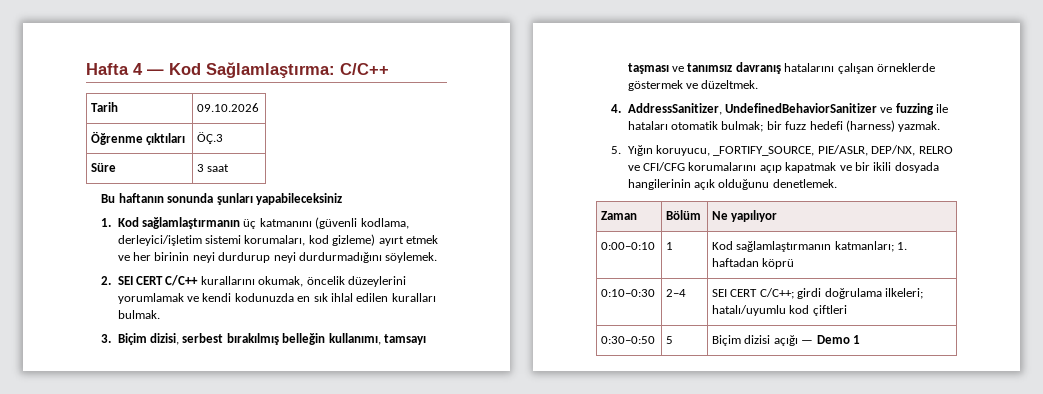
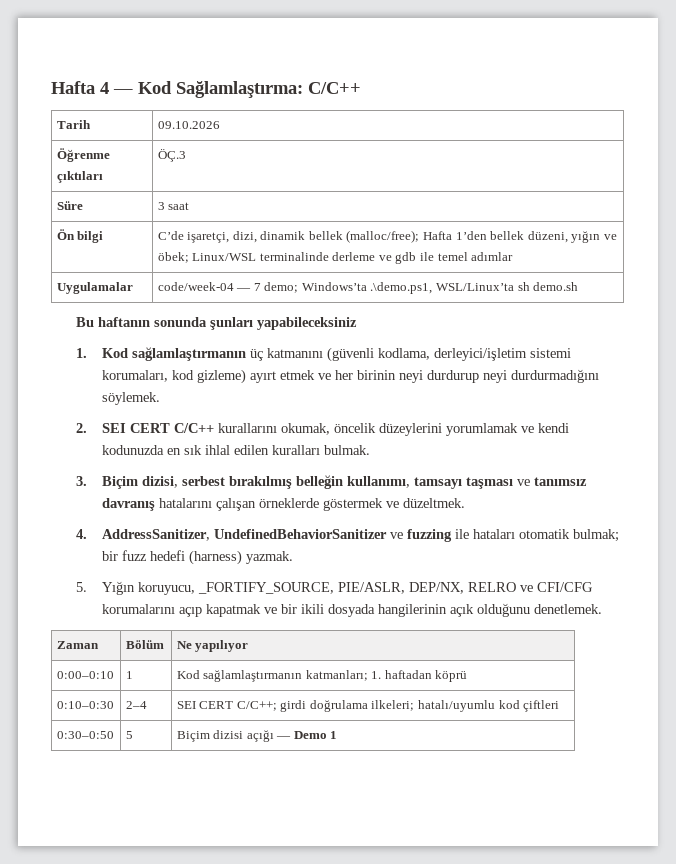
(230, 168) none -> [56,229,104,243] [157,230,617,243] [157,252,514,264] [56,282,133,294] [157,282,579,294] // Ön bilgi | C’de işaretçi, dizi, dinamik bellek (malloc/free); Hafta 1’den bellek düzeni, yığın ve öbek; Linux/WSL terminalinde derleme ve gdb ile temel adımlar // Uygulamalar | code/week-04 — 7 demo; Windows’ta .\demo.ps1, WSL/Linux’ta sh demo.sh

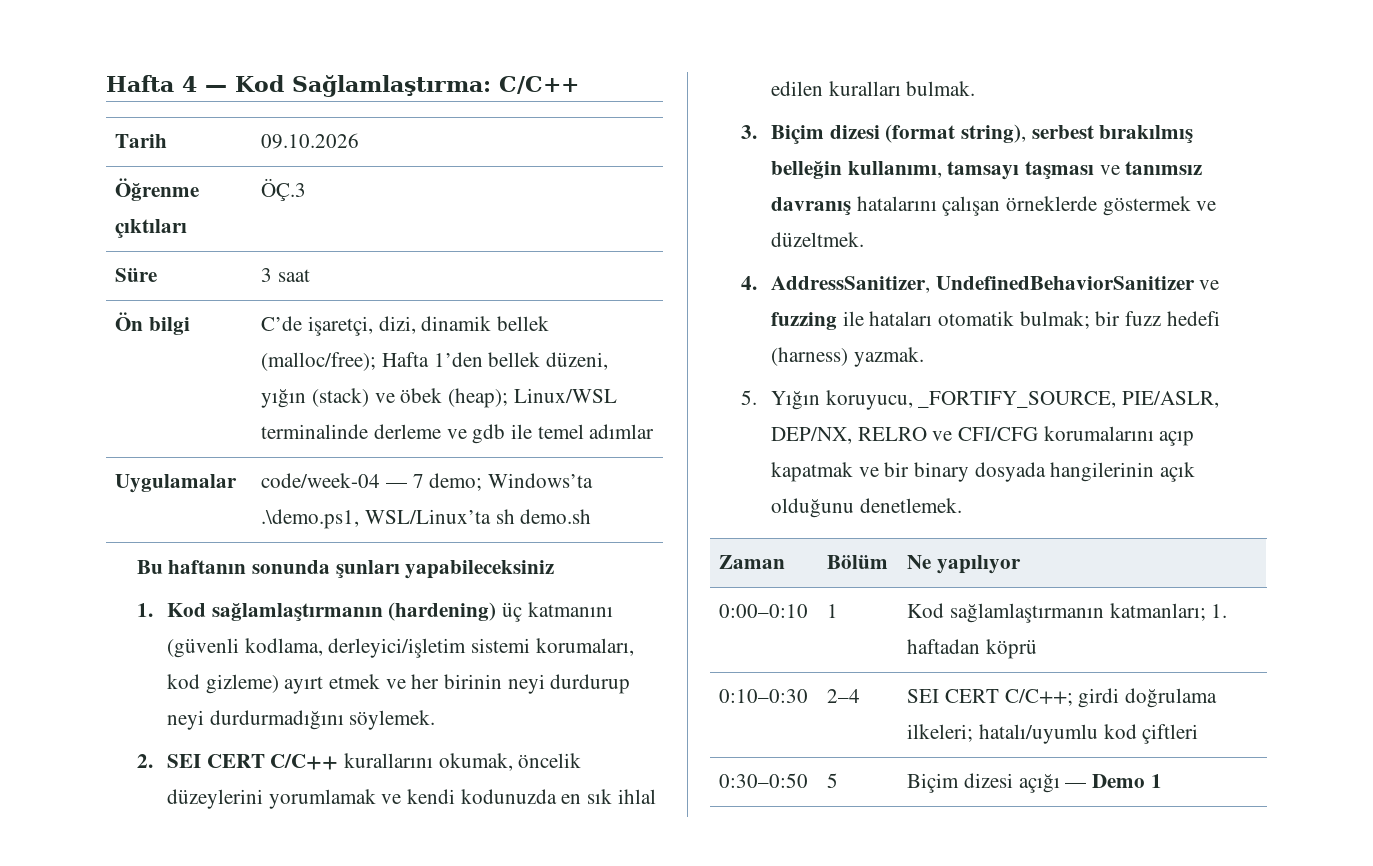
[603,234,617,240] [157,252,189,263] ve öbek; -> [311,388,508,408] (stack) ve öbek (heap);
(246, 354) none -> [388,602,497,621] (hardening)
[141,476,178,488] dizisi, -> [829,124,1027,143] dizesi (format string),
[300,604,324,614] ikili -> [914,462,970,482] binary
[213,730,244,739] dizisi -> [963,773,1013,788] dizesi

